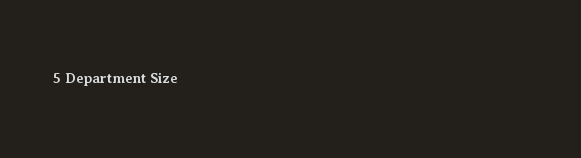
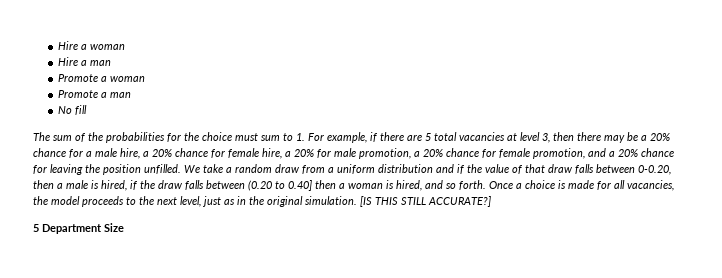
(53, 78) none -> [58,41,126,50] [58,57,112,66] [58,74,146,82] [58,90,132,98] [58,105,88,115] [33,132,670,143] [33,148,674,159] [33,164,671,175] [33,180,674,191] [33,196,491,207] Hire a woman // Hire a man // Promote a woman // Promote a man // No fill // The sum of the probabilities for the choice must sum to 1. For example, if there are 5 total vacancies at level 3, then there may be a 20% chance for a male hire, a 20% chance for female hire, a 20% for male promotion, a 20% chance for female promotion, and a 20% chance for leaving the position unfilled. We take a random draw from a uniform distribution and if the value of that draw falls between 0-0.20, then a male is hired, if the draw falls between (0.20 to 0.40] then a woman is hired, and so forth. Once a choice is made for all vacancies, the model proceeds to the next level, just as in the original simulation. [IS THIS STILL ACCURATE?] //

